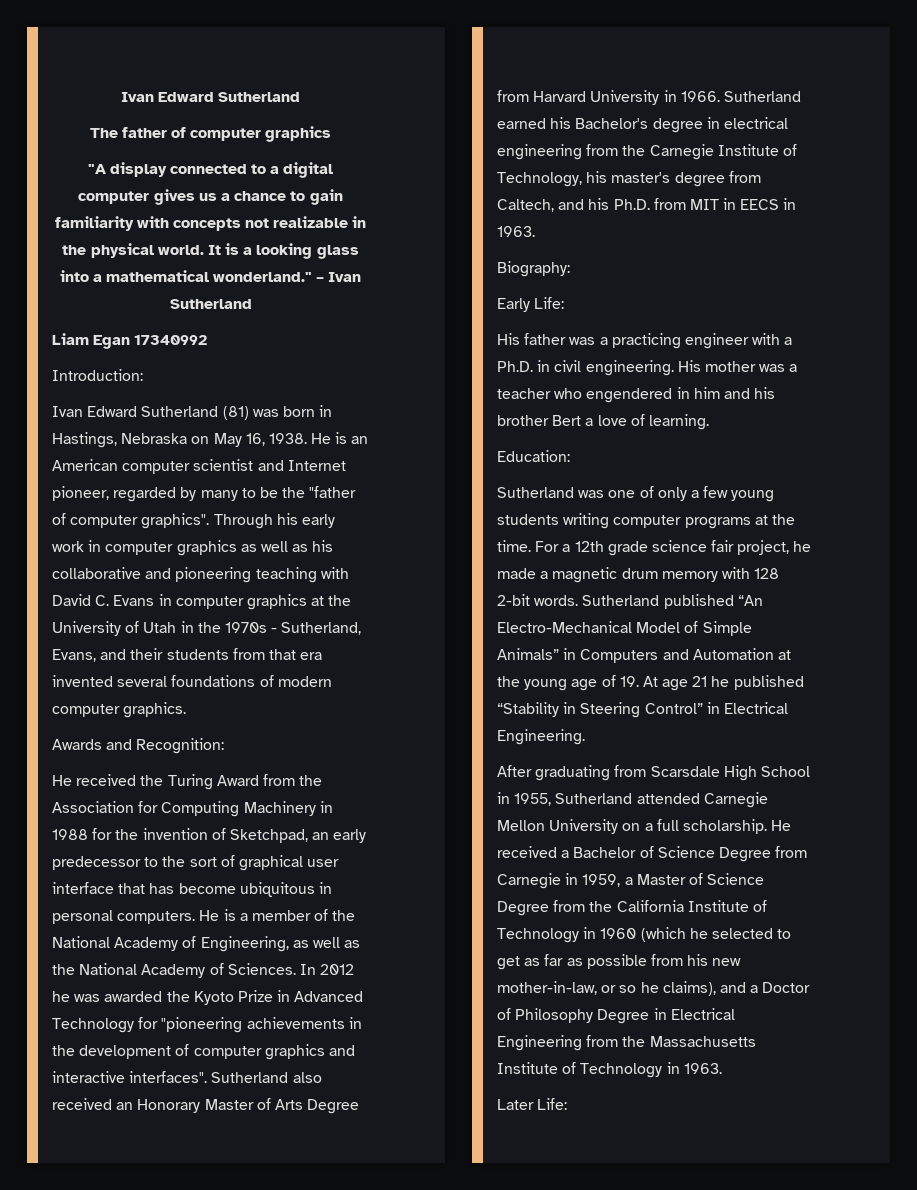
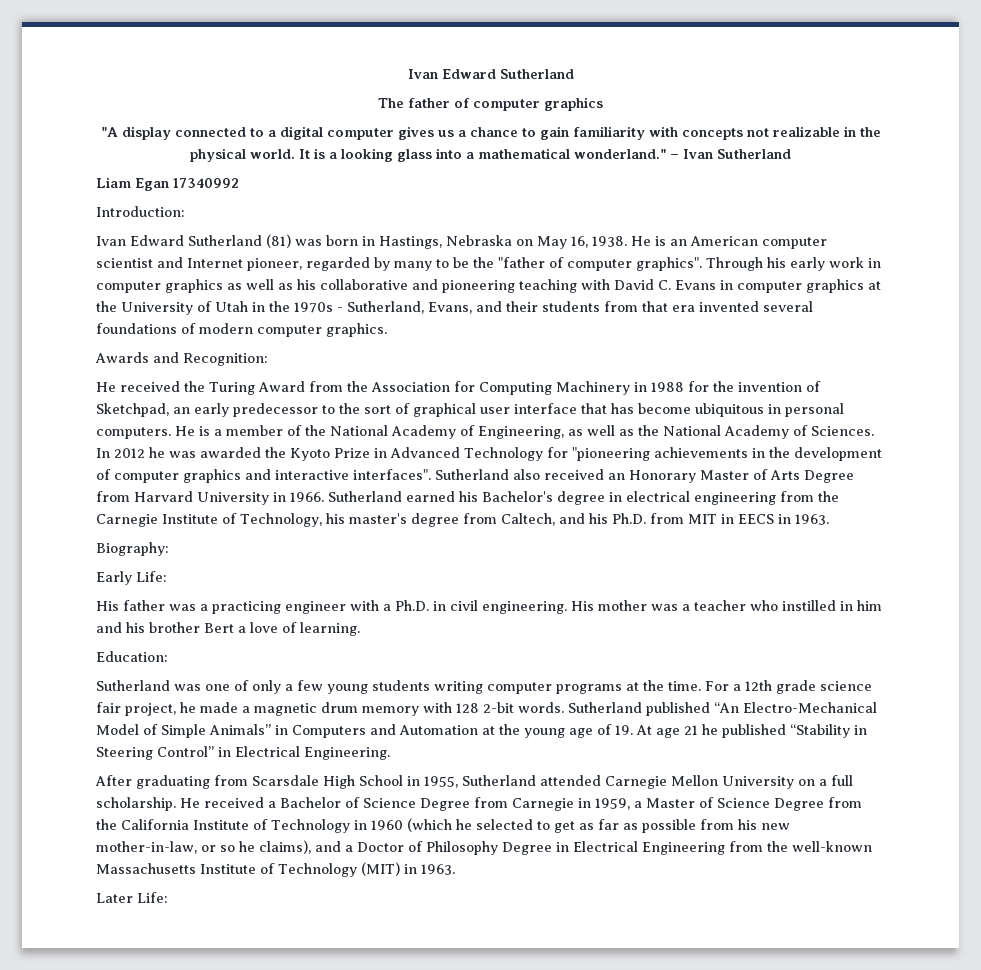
[586,388,673,403] engendered -> [782,600,836,611] instilled
(646, 1041) none -> [792,841,872,852] well-known
(663, 1070) none -> [360,862,400,876] (MIT)

